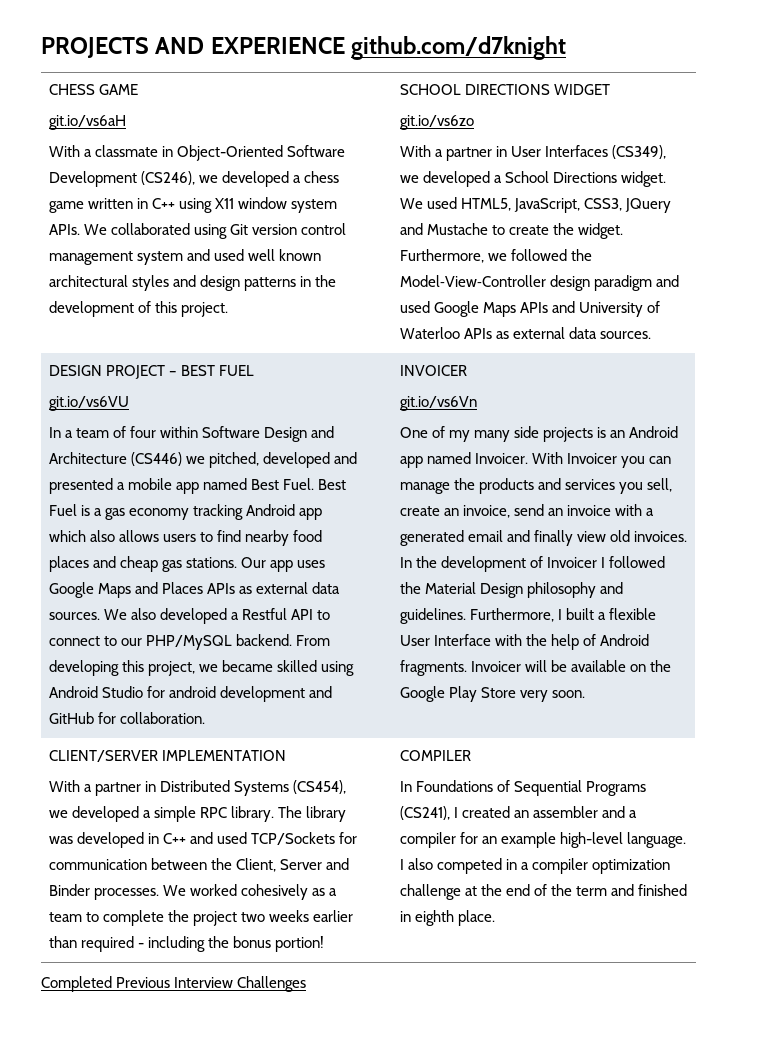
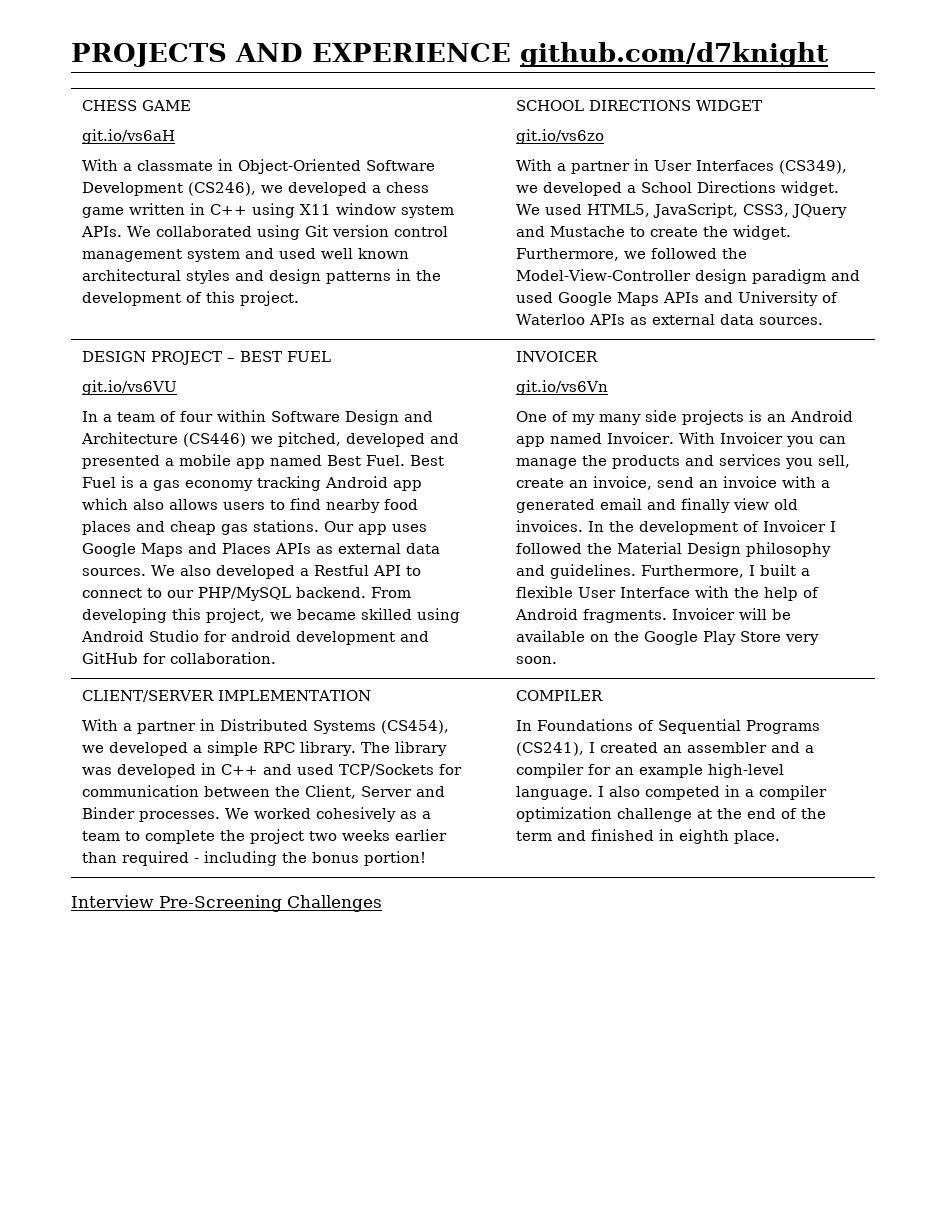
[41,976,234,992] Completed Previous Interview -> [71,895,282,912] Interview Pre-Screening

